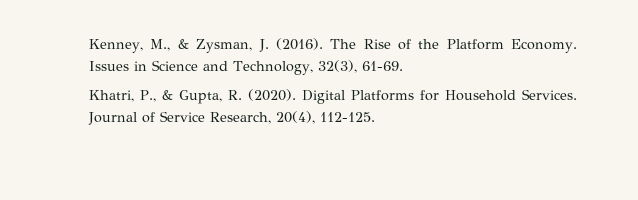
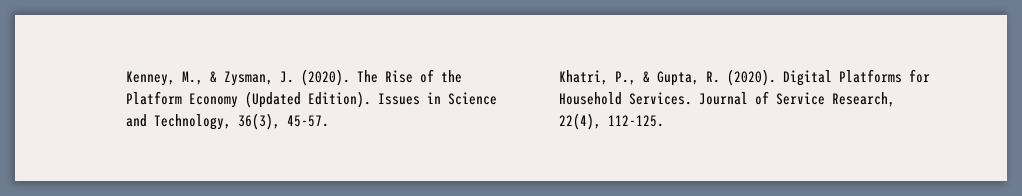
[275,38,323,50] (2016). -> [300,69,350,86] (2020).
[511,39,578,53] Economy. -> [188,91,371,108] Economy (Updated Edition).
[318,60,404,73] 32(3), 61-69. -> [237,113,329,130] 36(3), 45-57.
[276,111,316,124] 20(4), -> [558,113,601,130] 22(4),

